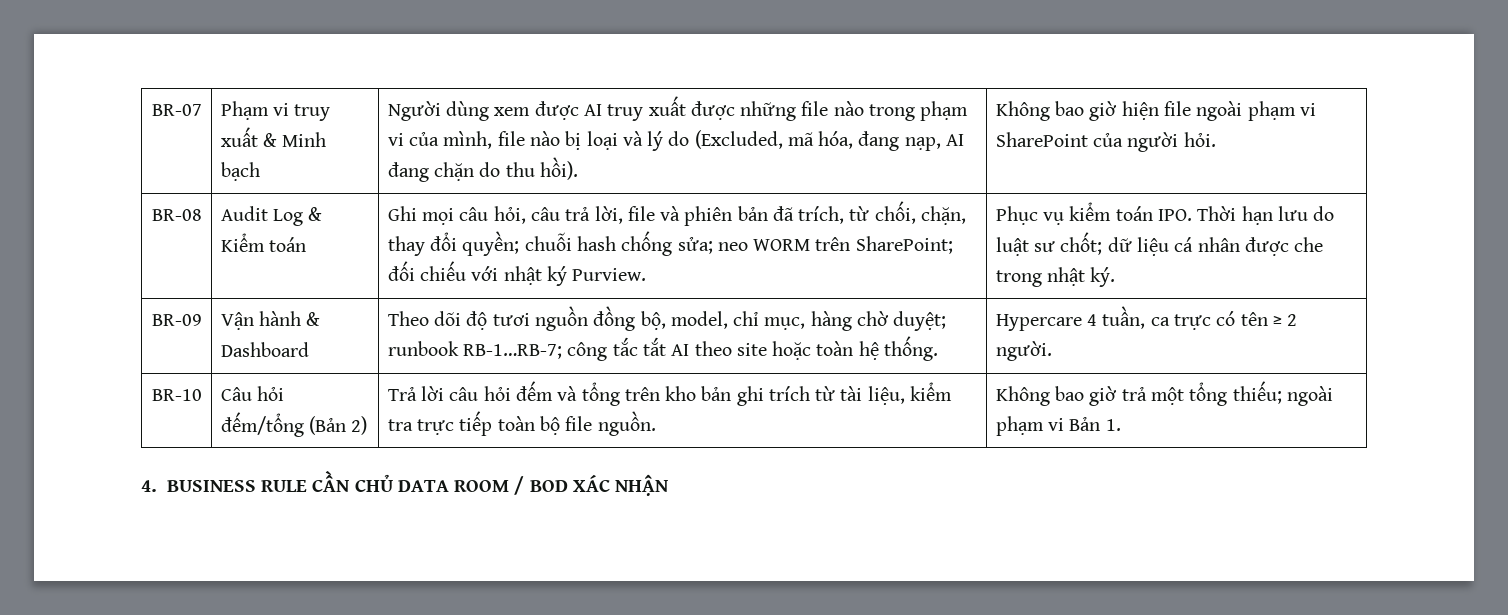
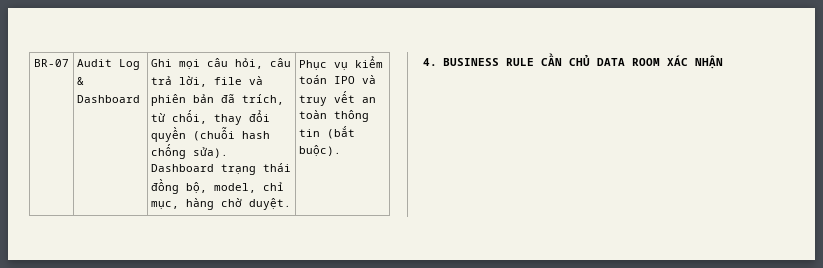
[220,101,331,121] [220,127,327,147] [220,162,260,181] [387,96,969,121] [387,130,964,151] [387,157,578,182] [995,101,1316,121] [995,132,1216,152] [151,209,202,221] | Phạm vi truy xuất & Minh bạch | Người dùng xem được AI truy xuất được những file nào trong phạm vi của mình, file nào bị loại và lý do (Excluded, mã hóa, đang nạp, AI đang chặn do thu hồi). | Không bao giờ hiện file ngoài phạm vi SharePoint của người hỏi. // BR-08 -> (69, 63) none
[220,233,307,252] Kiểm toán -> [77,95,141,103] Dashboard
[920,206,966,225] chặn, -> (208, 117) none
[462,231,953,256] [387,261,647,286] [995,202,1335,225] [995,232,1324,256] [995,267,1116,287] [151,314,202,326] [220,311,321,330] [220,342,309,357] [387,306,588,331] quyền; chuỗi hash chống sửa; neo WORM trên SharePoint; đối chiếu với nhật ký Purview. | Phục vụ kiểm toán IPO. Thời hạn lưu do luật sư chốt; dữ liệu cá nhân được che trong nhật ký. // BR-09 | Vận hành & Dashboard | Theo dõi độ tươi nguồn -> [151,127,271,142] [151,144,229,159] [151,163,292,175] quyền (chuỗi hash chống sửa). Dashboard trạng thái
[893,311,947,331] [387,336,938,361] [995,306,1298,331] [995,341,1052,361] [151,389,202,401] [220,386,285,401] [220,412,368,437] [387,381,952,406] [387,411,656,436] [995,381,1333,406] [995,416,1121,436] duyệt; runbook RB-1…RB-7; công tắc tắt AI theo site hoặc toàn hệ thống. | Hypercare 4 tuần, ca trực có tên ≥ 2 người. // BR-10 | Câu hỏi đếm/tổng (Bản 2) | Trả lời câu hỏi đếm và tổng trên kho bản ghi trích từ tài liệu, kiểm tra trực tiếp toàn bộ file nguồn. | Không bao giờ trả một tổng thiếu; ngoài phạm vi Bản 1. -> [249,198,292,210] [299,56,384,70] [299,75,377,84] [299,91,377,106] [299,110,370,122] [299,126,356,139] [299,145,342,156] duyệt. | Phục vụ kiểm toán IPO và truy vết an toàn thông tin (bắt buộc).
[514,476,568,495] / BOD -> (660, 62) none

